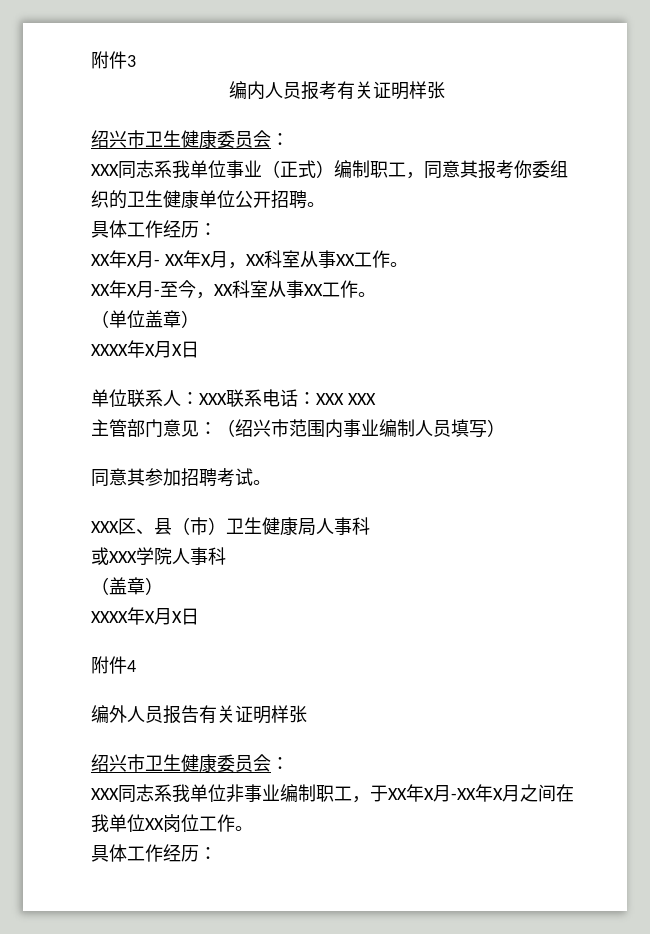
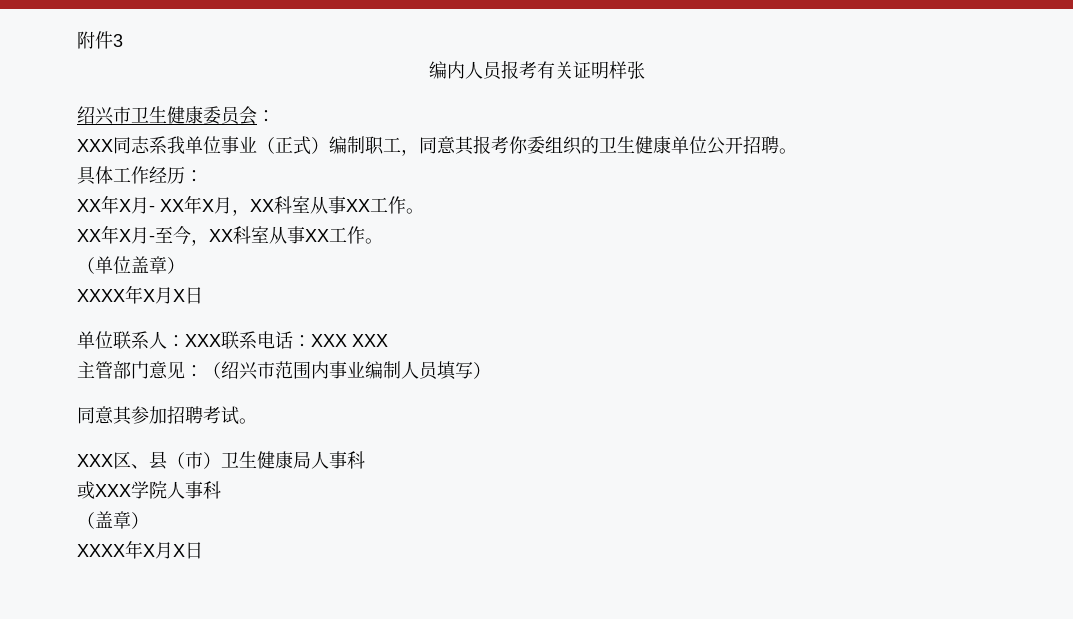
[91,656,136,674] [91,705,307,724] [91,754,289,773] [91,784,574,803] [91,814,253,832] [91,844,217,862] // 附件4 // 编外人员报告有关证明样张 // 绍兴市卫生健康委员会： // XXX同志系我单位非事业编制职工，于XX年X月-XX年X月之间在我单位XX岗位工作。 // 具体工作经历： -> (203, 550) none

